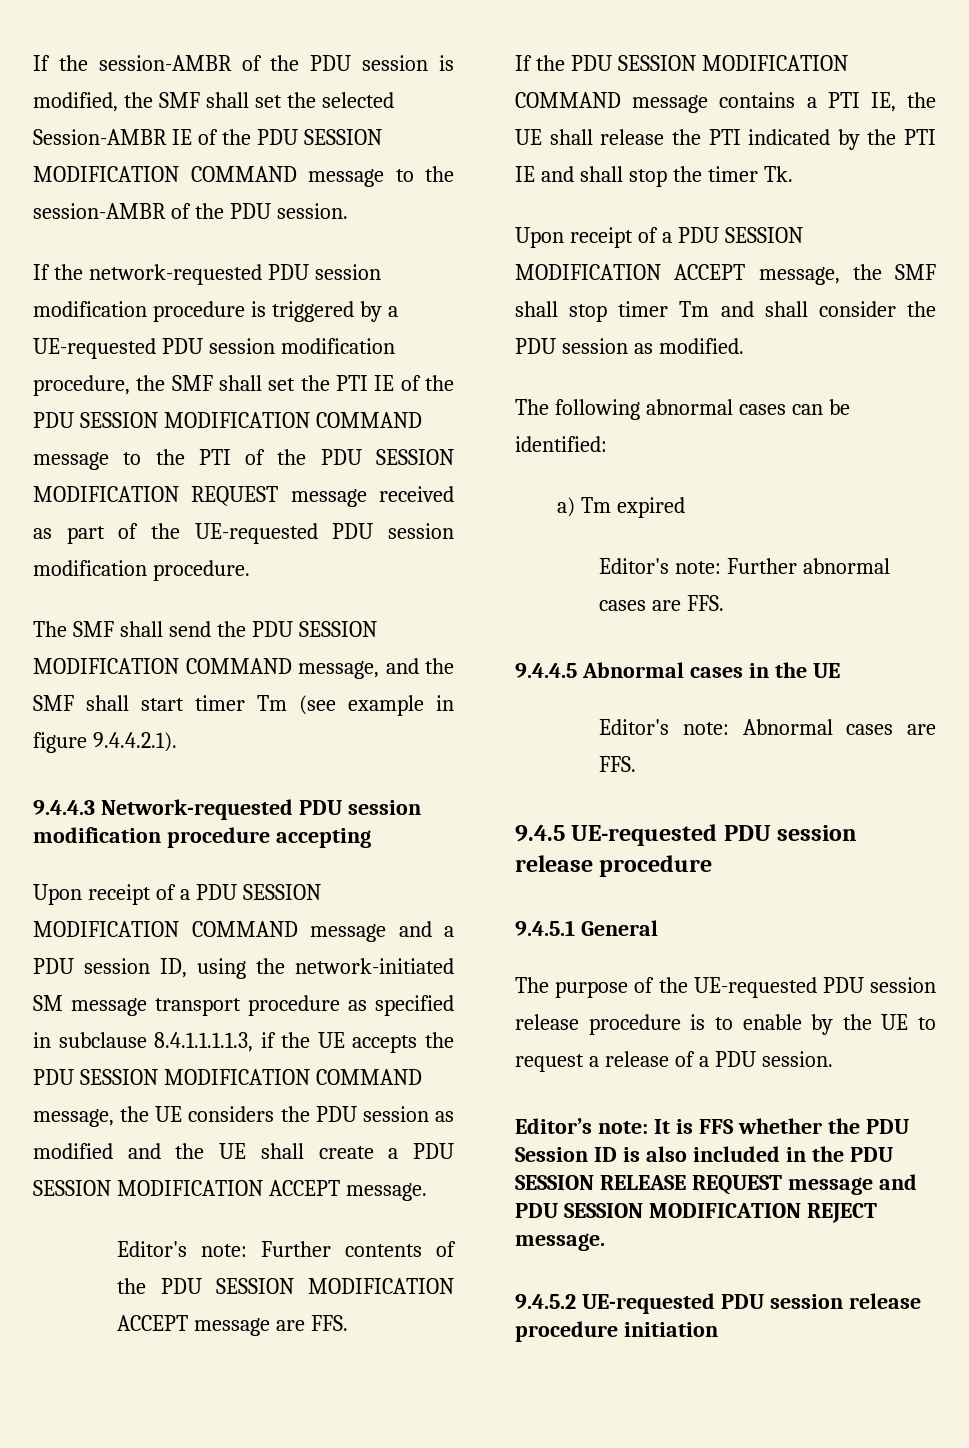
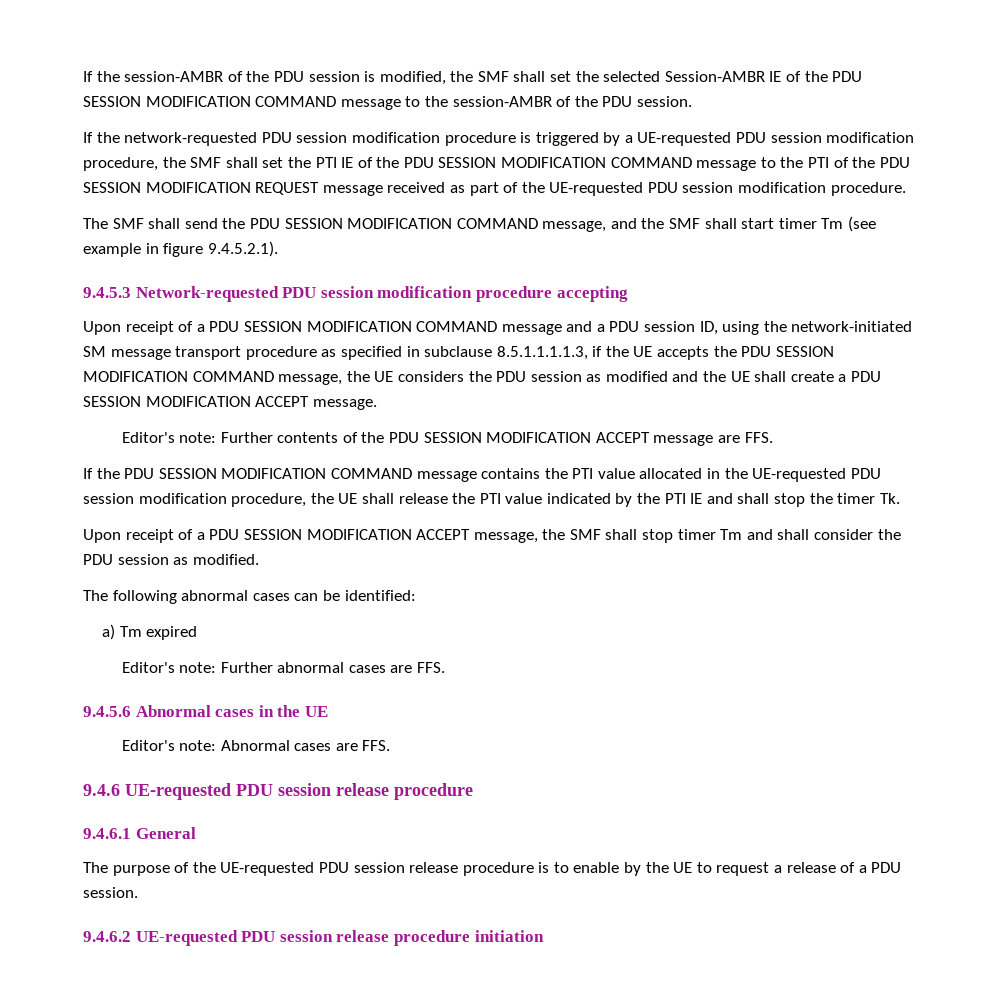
[92,732,177,752] [33,800,95,815] 9.4.4.2.1). // 9.4.4.3 -> [207,241,278,257] [83,287,131,298] 9.4.5.2.1). // 9.4.5.3
[154,1032,254,1052] 8.4.1.1.1.1.3, -> [496,346,588,360] 8.5.1.1.1.1.3,
[806,92,896,112] a PTI IE, -> [544,468,881,482] [83,493,307,507] the PTI value allocated in the UE-requested PDU session modification procedure,
(741, 137) none -> [505,493,543,504] value
[515,663,577,678] 9.4.4.5 -> [83,706,131,717] 9.4.5.6
[515,825,565,842] 9.4.5 -> [83,784,120,796] 9.4.6
[515,920,575,936] 9.4.5.1 -> [83,828,131,839] 9.4.6.1
[515,1118,909,1134] [515,1146,893,1162] [515,1174,917,1195] [515,1203,877,1223] [515,1233,605,1251] [515,1294,576,1309] Editor’s note: It is FFS whether the PDU Session ID is also included in the PDU SESSION RELEASE REQUEST message and PDU SESSION MODIFICATION REJECT message. // 9.4.5.2 -> [83,931,131,942] 9.4.6.2

